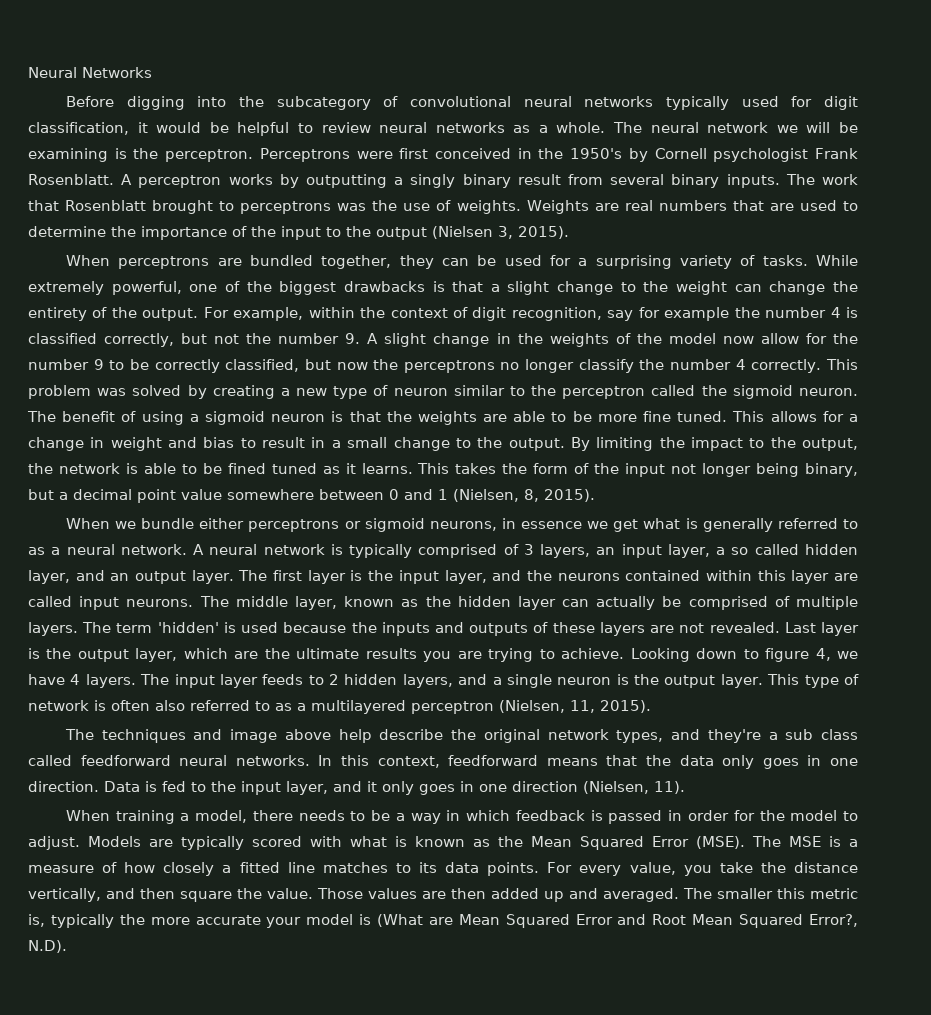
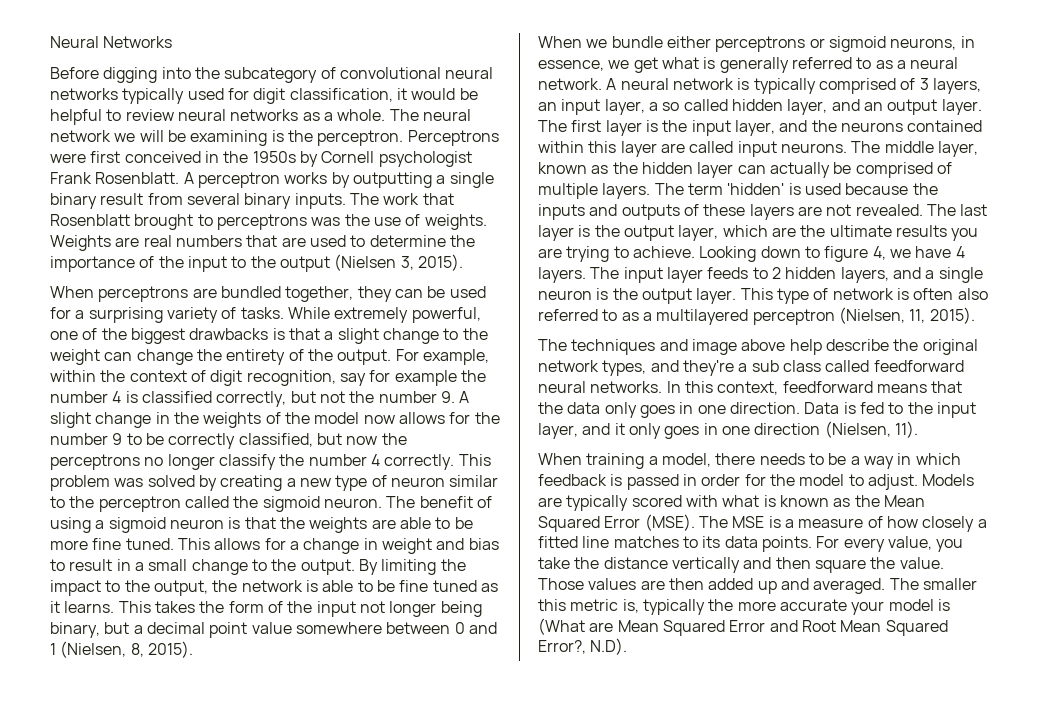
[570,148,623,159] 1950's -> [252,151,296,163] 1950s
[410,174,456,188] singly -> [449,172,494,188] single
[760,333,799,344] allow -> [398,412,445,424] allows
[227,463,266,474] fined -> [399,580,429,592] fine
[521,521,583,529] essence -> [538,60,604,71] essence,
[784,622,816,633] Last -> [926,204,988,216] The last
[28,888,101,902] vertically, -> [671,557,740,573] vertically

